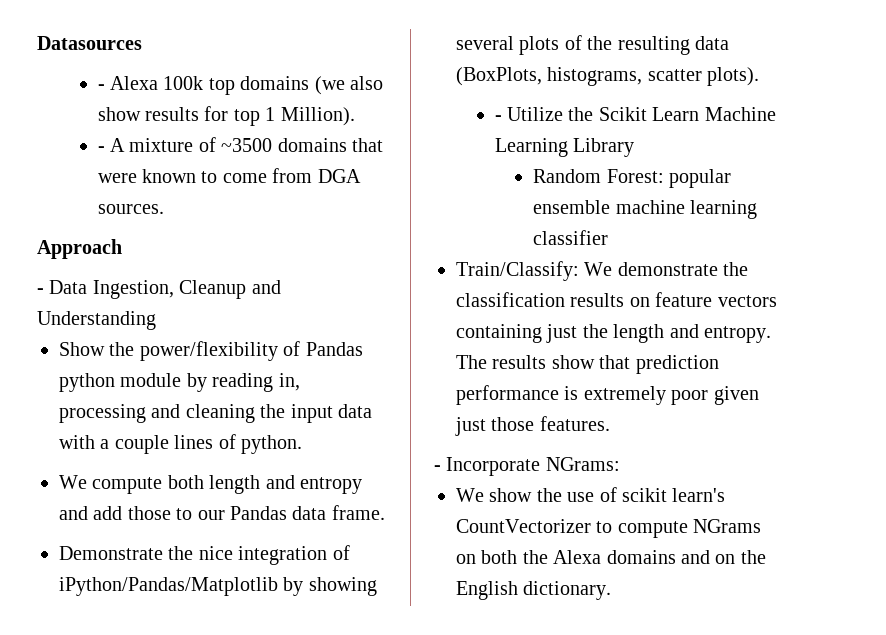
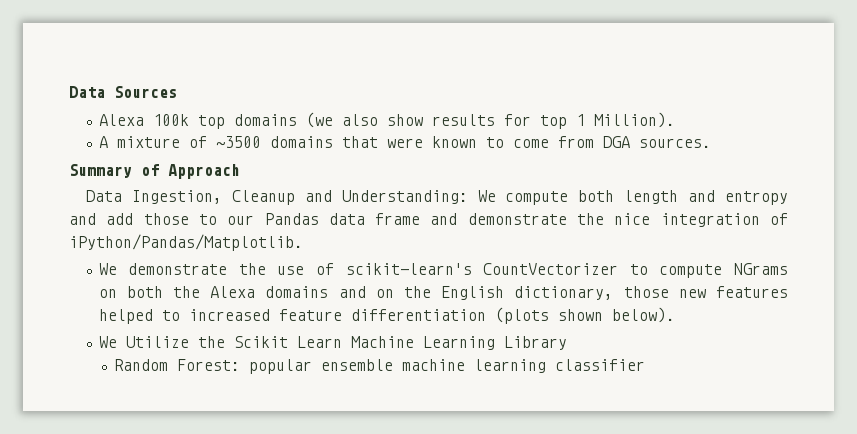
[37,36,142,50] [97,84,105,90] Datasources // - -> [69,86,177,98] Data Sources //
[97,146,105,152] - -> (675, 120) none
(164, 209) none -> [69,164,159,178] Summary of
[37,288,44,294] - -> (240, 171) none
[37,311,156,330] [59,341,363,361] [59,373,300,392] [59,404,372,423] [59,434,302,454] Understanding // Show the power/flexibility of Pandas python module by reading in, processing and cleaning the input data with a couple lines of python. // -> [341,190,468,204] Understanding:
[331,505,385,520] [59,546,163,560] frame. // Demonstrate -> [375,213,567,225] frame and demonstrate
[59,577,377,596] [456,35,729,55] [456,67,760,86] [494,115,502,121] iPython/Pandas/Matplotlib by showing several plots of the resulting data (BoxPlots, histograms, scatter plots). // - -> [69,234,303,251] [98,263,788,278] [98,286,789,300] [98,307,675,324] [98,336,117,348] iPython/Pandas/Matplotlib. // We demonstrate the use of scikit-learn's CountVectorizer to compute NGrams on both the Alexa domains and on the English dictionary, those new features helped to increased feature differentiation (plots shown below). // We
[456,261,749,281] [456,292,777,307] [456,324,771,343] [456,355,719,374] [456,385,759,405] [455,416,610,436] [434,457,620,476] [456,487,726,502] [456,519,762,538] [456,550,766,564] [456,581,612,600] // Train/Classify: We demonstrate the classification results on feature vectors containing just the length and entropy. The results show that prediction performance is extremely poor given just those features. // - Incorporate NGrams: // We show the use of scikit learn's CountVectorizer to compute NGrams on both the Alexa domains and on the English dictionary. -> (645, 365) none

